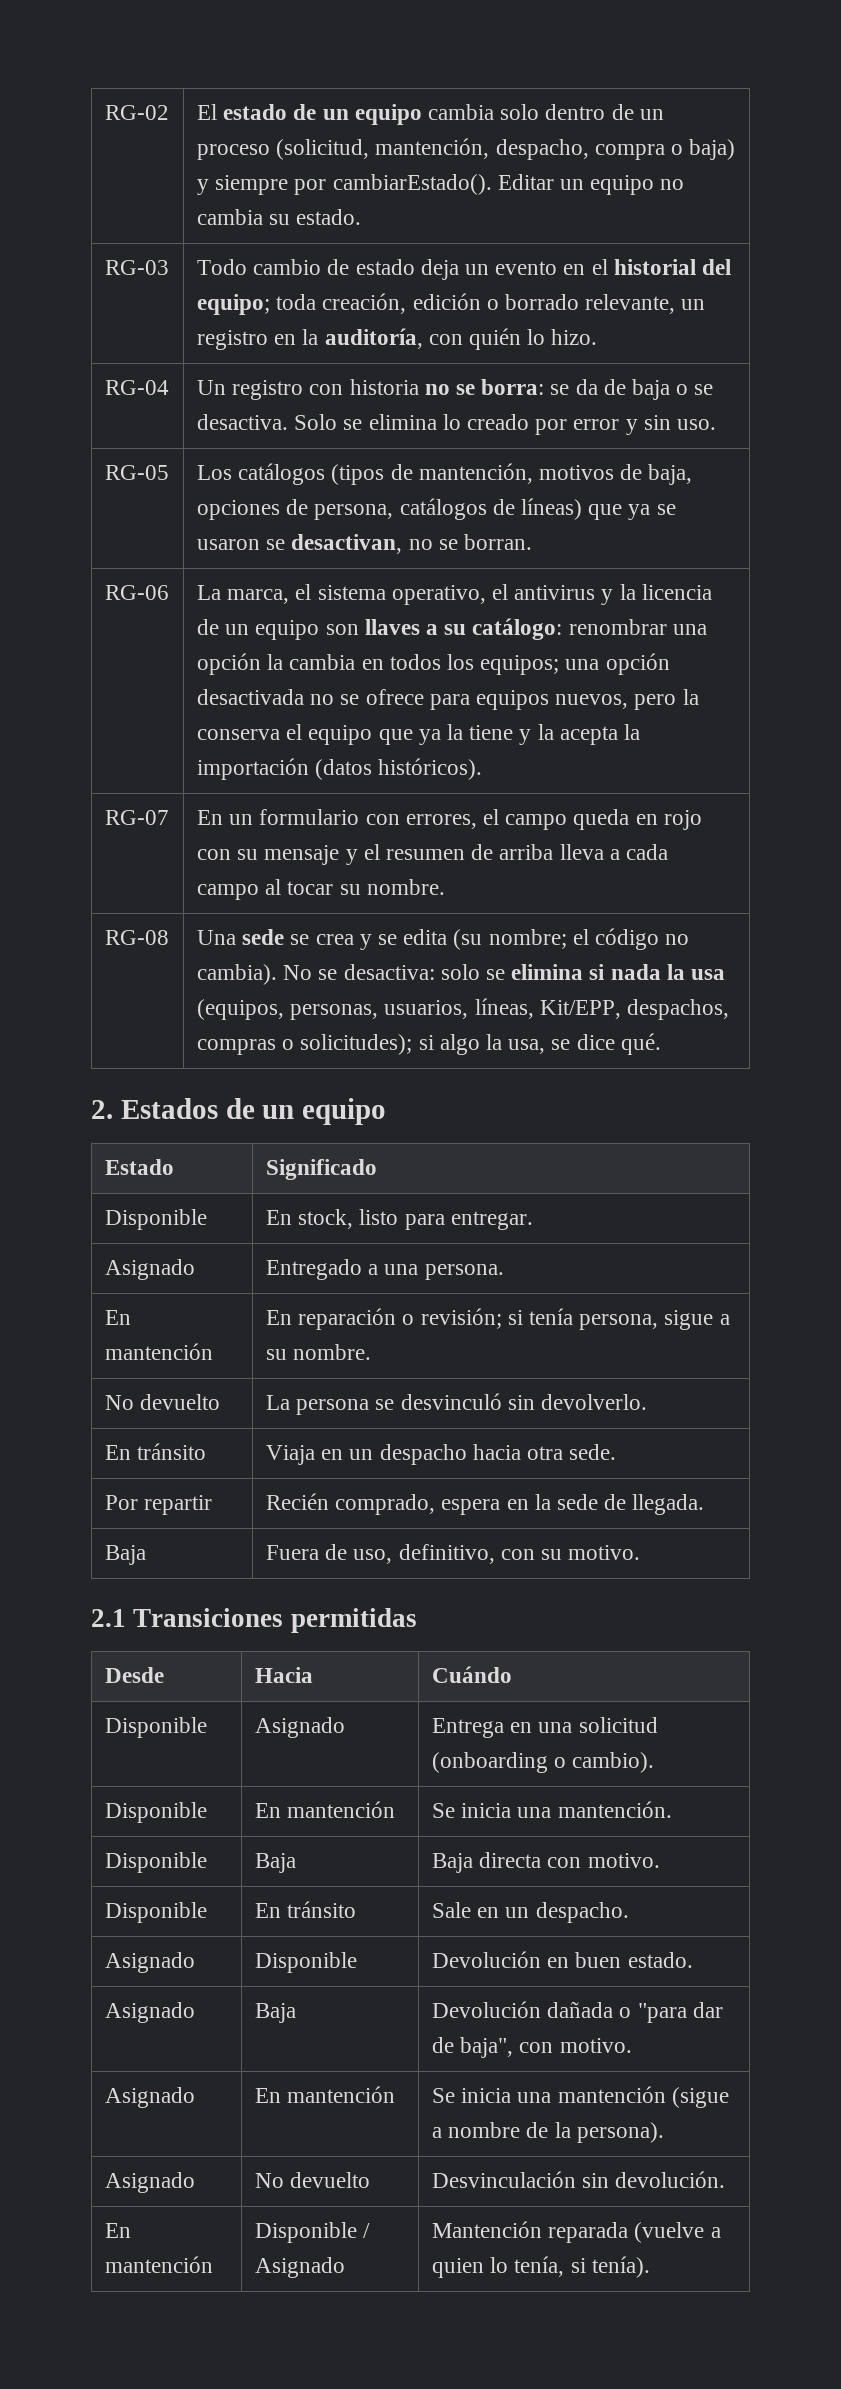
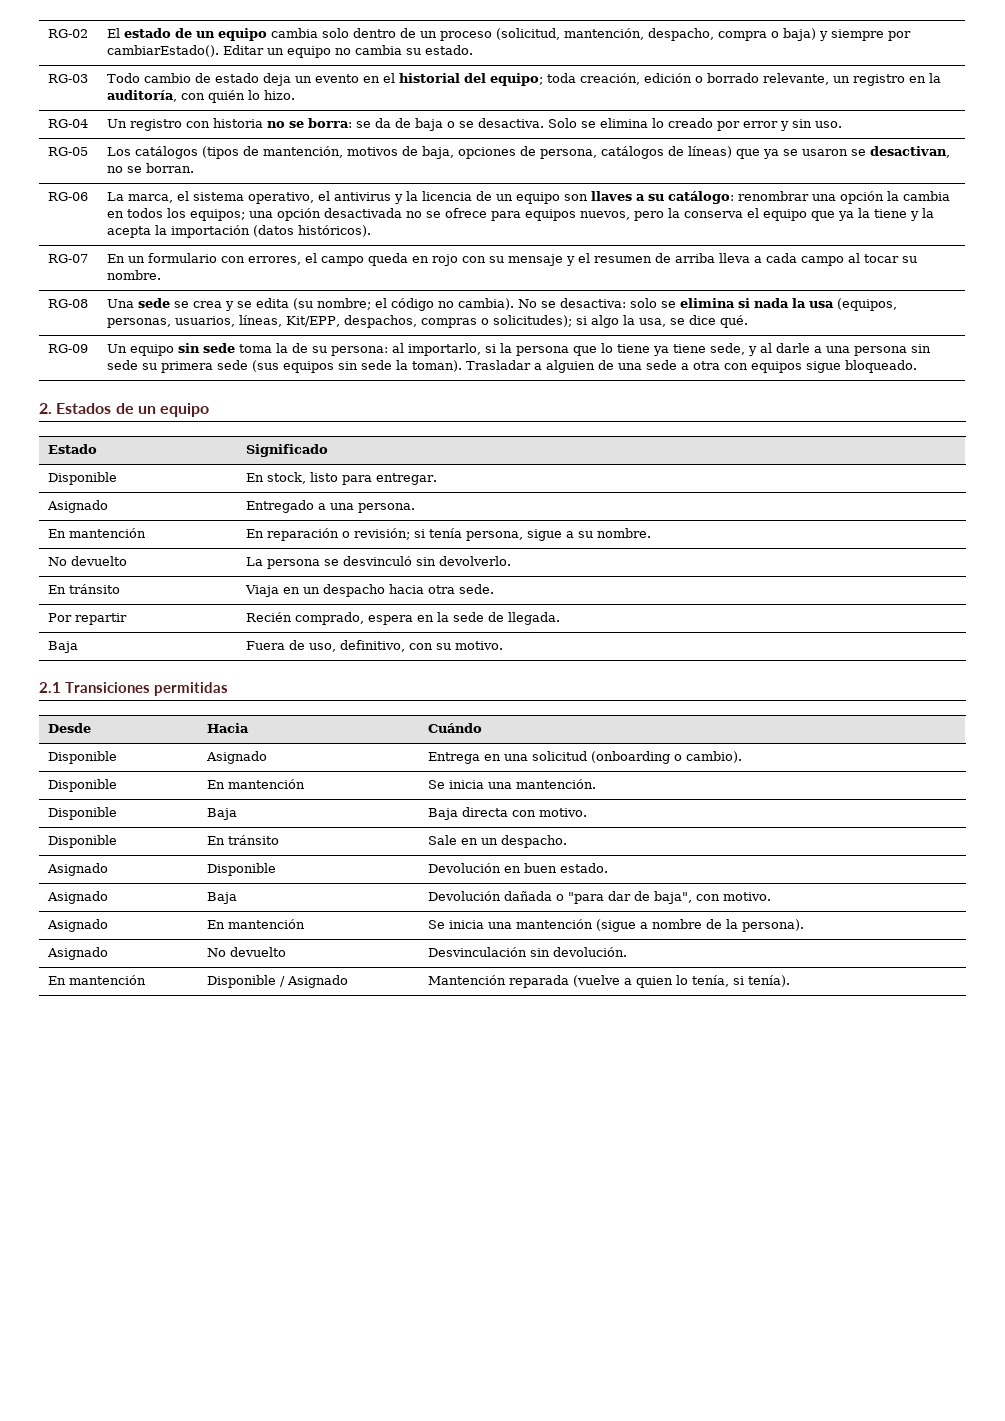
(661, 1044) none -> [48,344,89,353] [107,343,932,356] [107,360,918,373] // RG-09 | Un equipo sin sede toma la de su persona: al importarlo, si la persona que lo tiene ya tiene sede, y al darle a una persona sin sede su primera sede (sus equipos sin sede la toman). Trasladar a alguien de una sede a otra con equipos sigue bloqueado.

